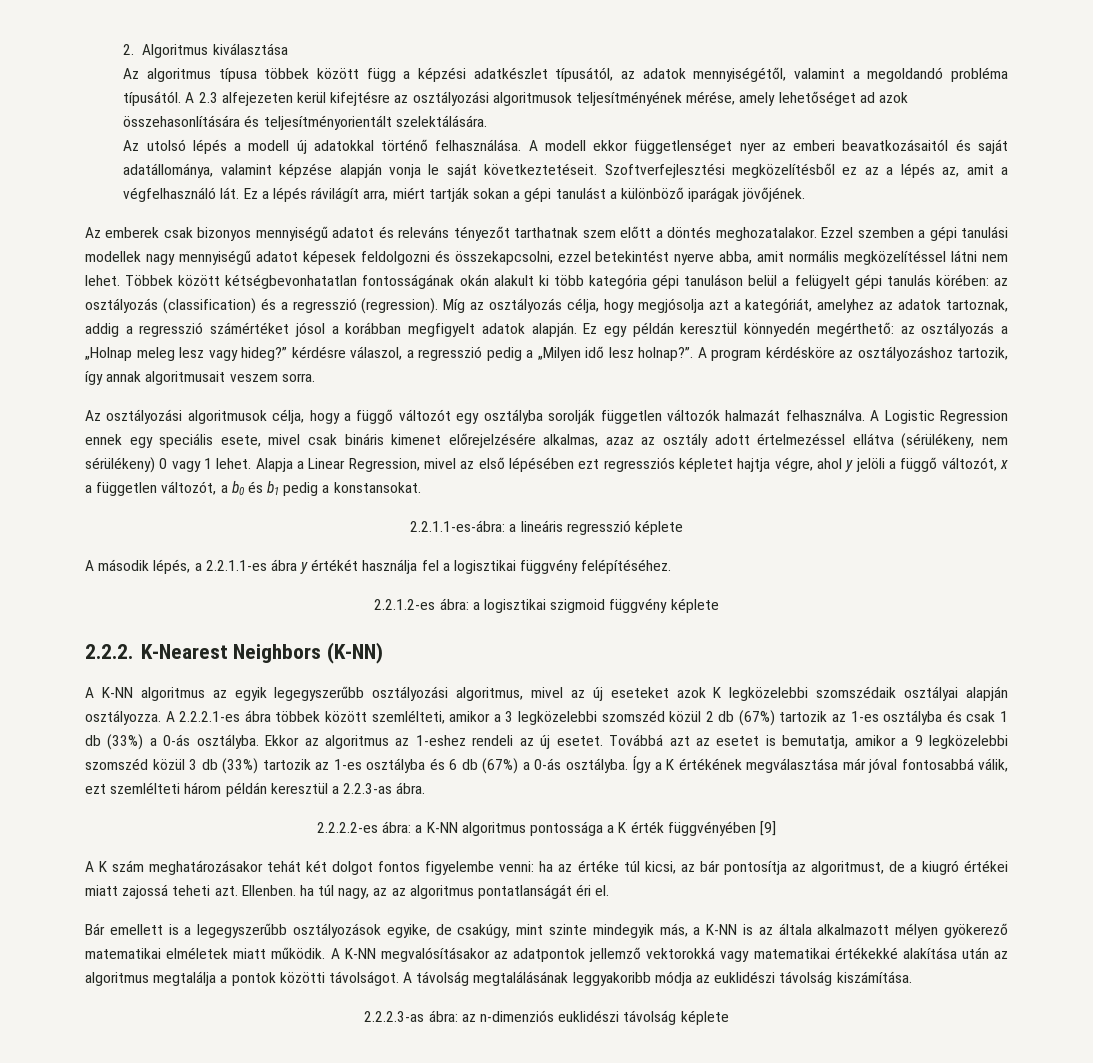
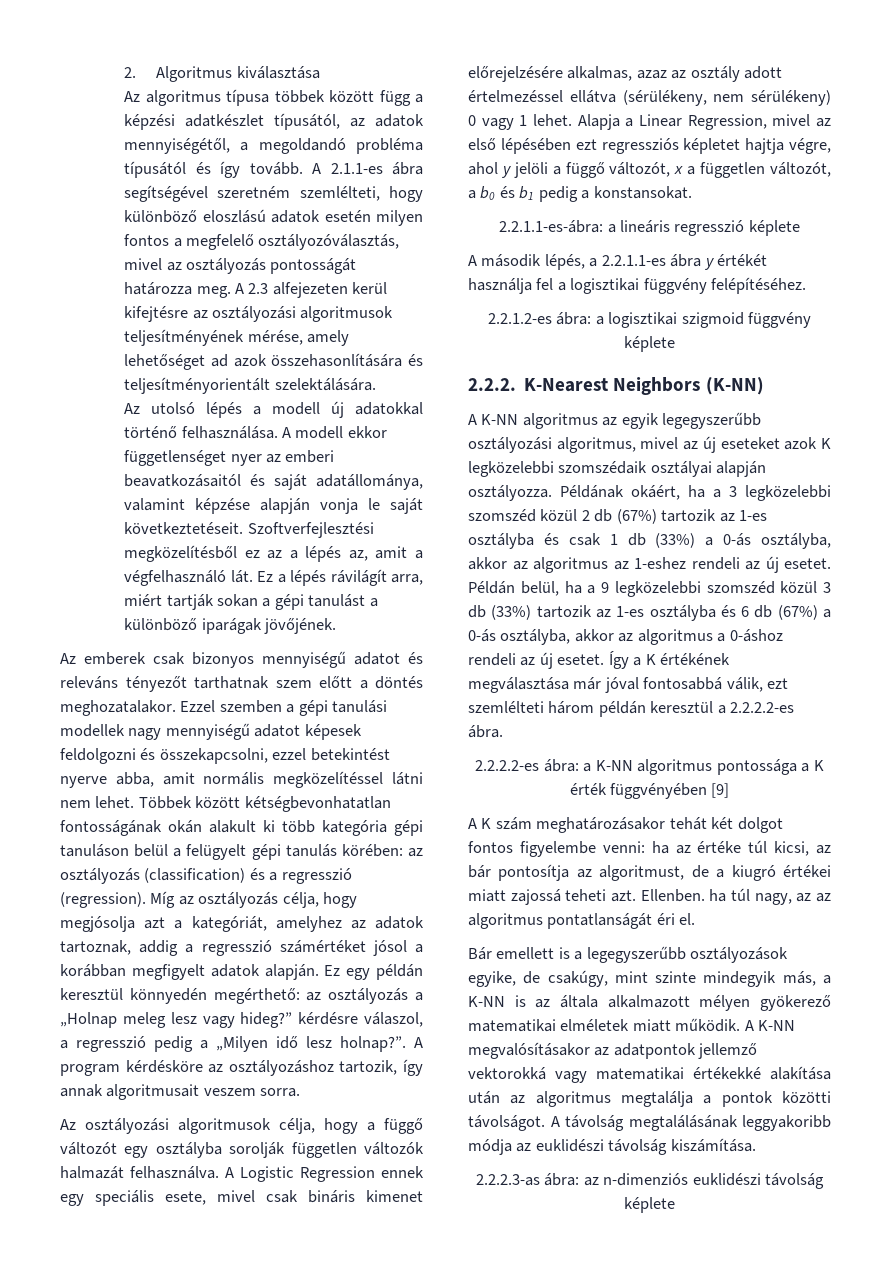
[793,68,845,79] valamint -> (231, 146) none
[123,91,182,106] típusától. -> [124,161,423,178] [124,185,423,202] [124,209,423,226] [124,234,400,250] [124,258,357,274] [124,282,231,298] típusától és így tovább. A 2.1.1-es ábra segítségével szeretném szemlélteti, hogy különböző eloszlású adatok esetén milyen fontos a megfelelő osztályozóválasztás, mivel az osztályozás pontosságát határozza meg.
[165,710,491,724] A 2.2.2.1-es ábra többek között szemlélteti, amikor -> [560,485,705,500] Példának okáért, ha
[196,734,300,749] osztályba. Ekkor -> [761,533,831,549] [468,557,507,570] osztályba, akkor
[609,734,896,749] Továbbá azt az esetet is bemutatja, amikor -> [468,581,582,596] Példán belül, ha
[565,758,628,773] osztályba. -> [500,629,783,645] [468,652,605,669] osztályba, akkor az algoritmus a 0-áshoz rendeli az új esetet.
[343,783,393,794] 2.2.3-as -> [730,702,795,713] 2.2.2.2-es

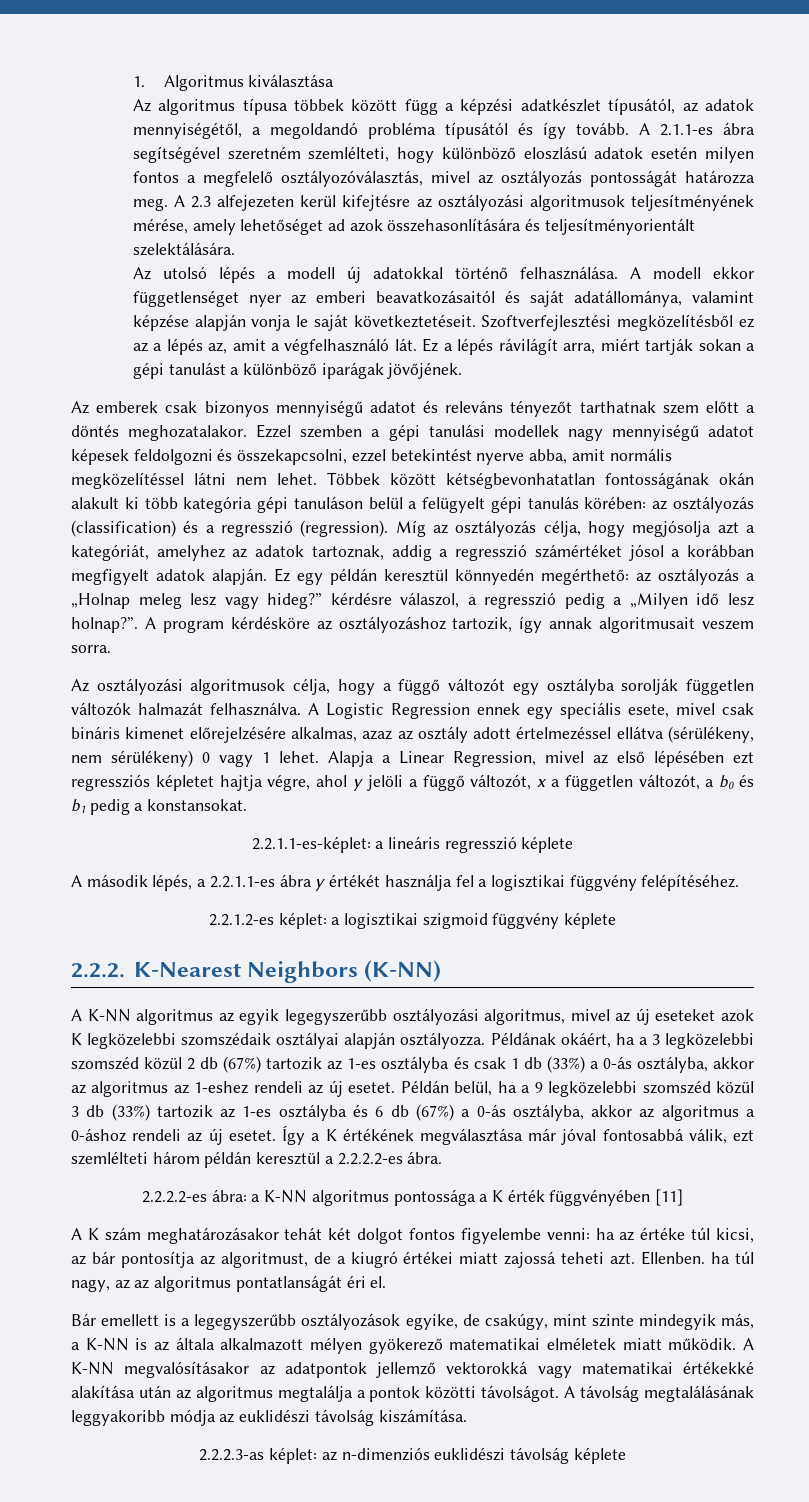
[124,67,137,78] 2. -> [132,76,145,87] 1.
[499,220,604,233] 2.2.1.1-es-ábra: -> [251,836,371,853] 2.2.1.1-es-képlet:
[556,312,592,325] ábra: -> [278,912,327,929] képlet:
[711,783,730,798] [9] -> [655,1189,684,1206] [11]
[544,1173,580,1186] ábra: -> [269,1447,318,1464] képlet:

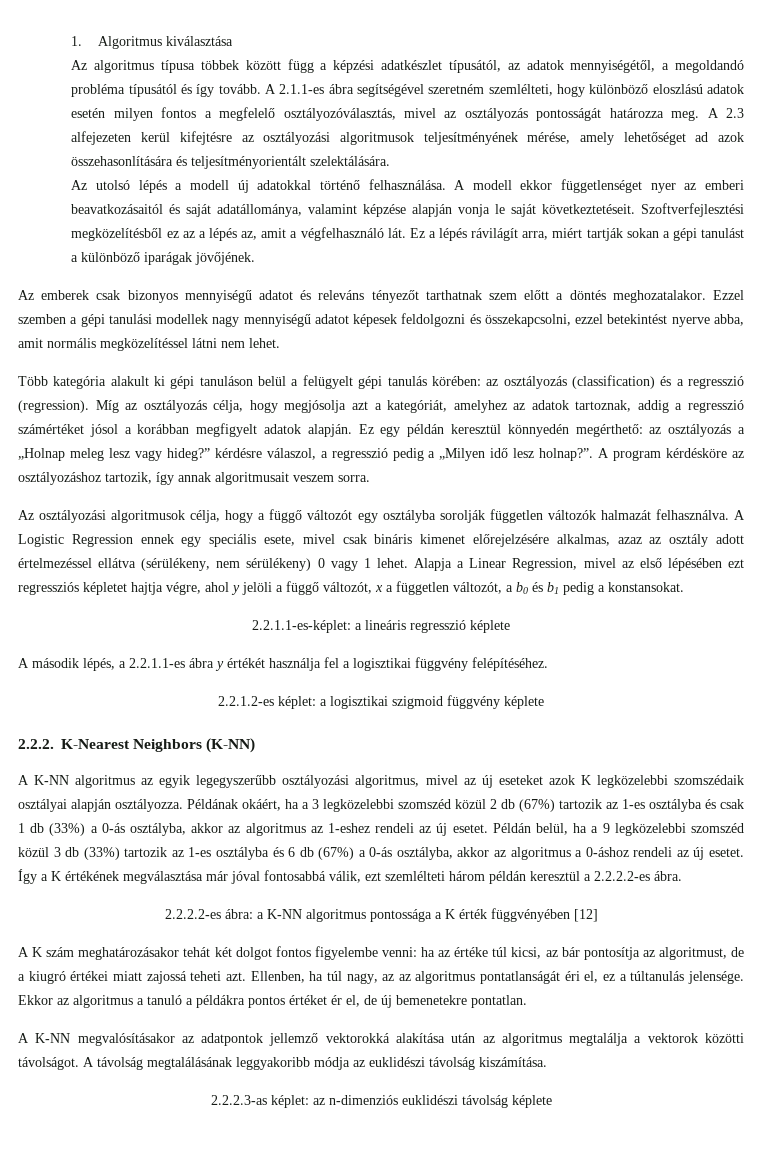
[327,472,754,489] [71,496,253,513] Többek között kétségbevonhatatlan fontosságának okán alakult ki több kategória -> [18,376,166,389] // Több kategória alakult ki
[655,1189,684,1206] [11] -> [573,909,598,922] [12]
[641,1251,706,1265] Ellenben. -> [250,971,305,983] Ellenben,
[370,1276,387,1288] [71,1313,754,1330] [71,1337,737,1354] el. // Bár emellett is a legegyszerűbb osztályozások egyike, de csakúgy, mint szinte mindegyik más, a K-NN is az általa alkalmazott mélyen gyökerező matematikai elméletek miatt működik. -> [584,971,744,984] [18,995,527,1008] el, ez a túltanulás jelensége. Ekkor az algoritmus a tanuló a példákra pontos értéket ér el, de új bemenetekre pontatlan. //
[537,1361,754,1378] vagy matematikai értékekké -> (390, 1038) none
[369,1386,421,1402] pontok -> [647,1033,698,1043] vektorok

